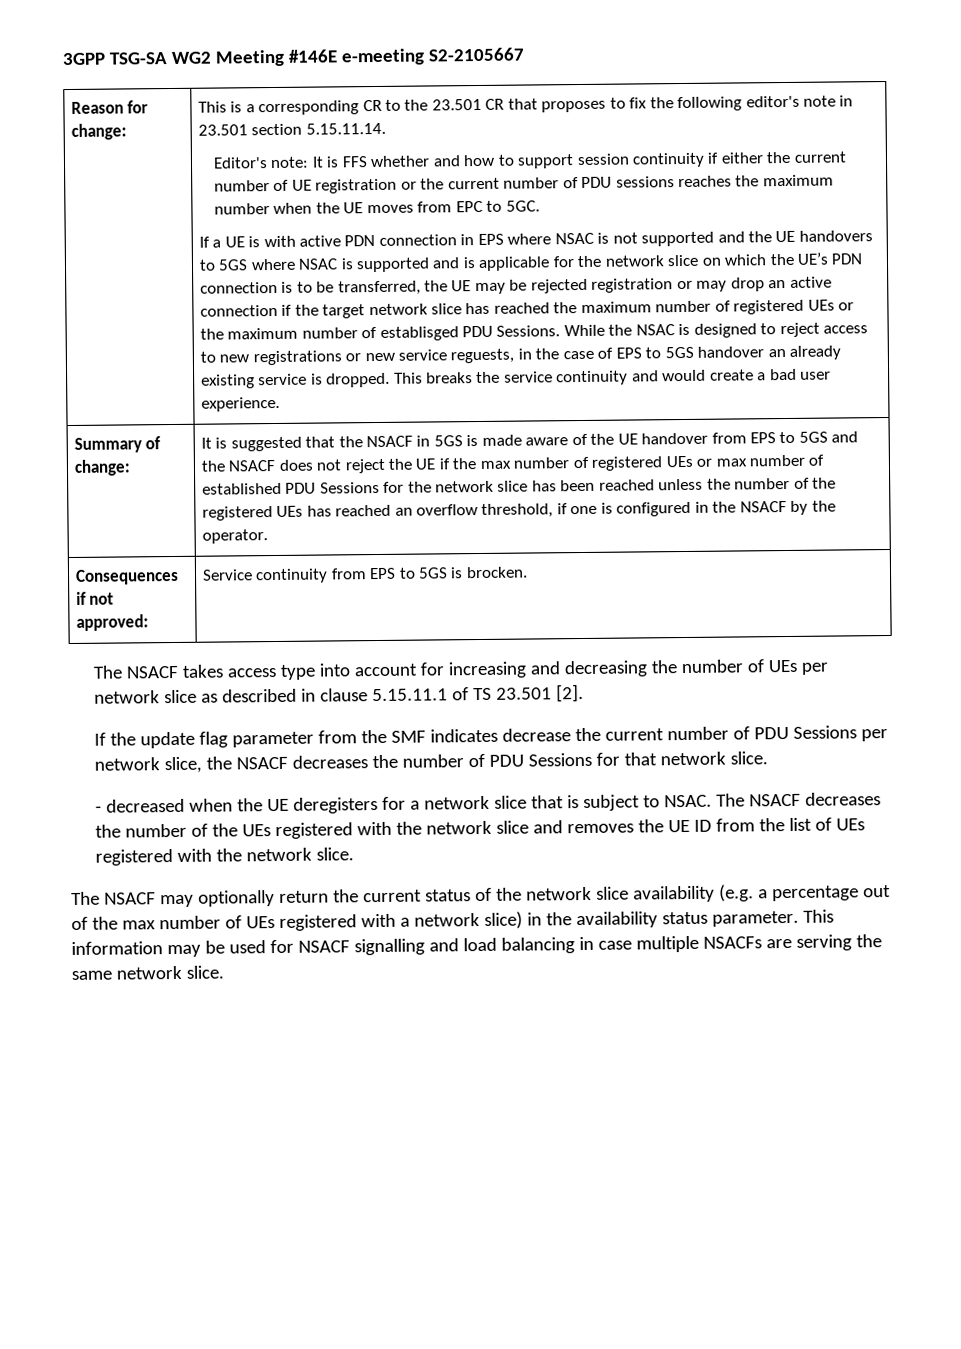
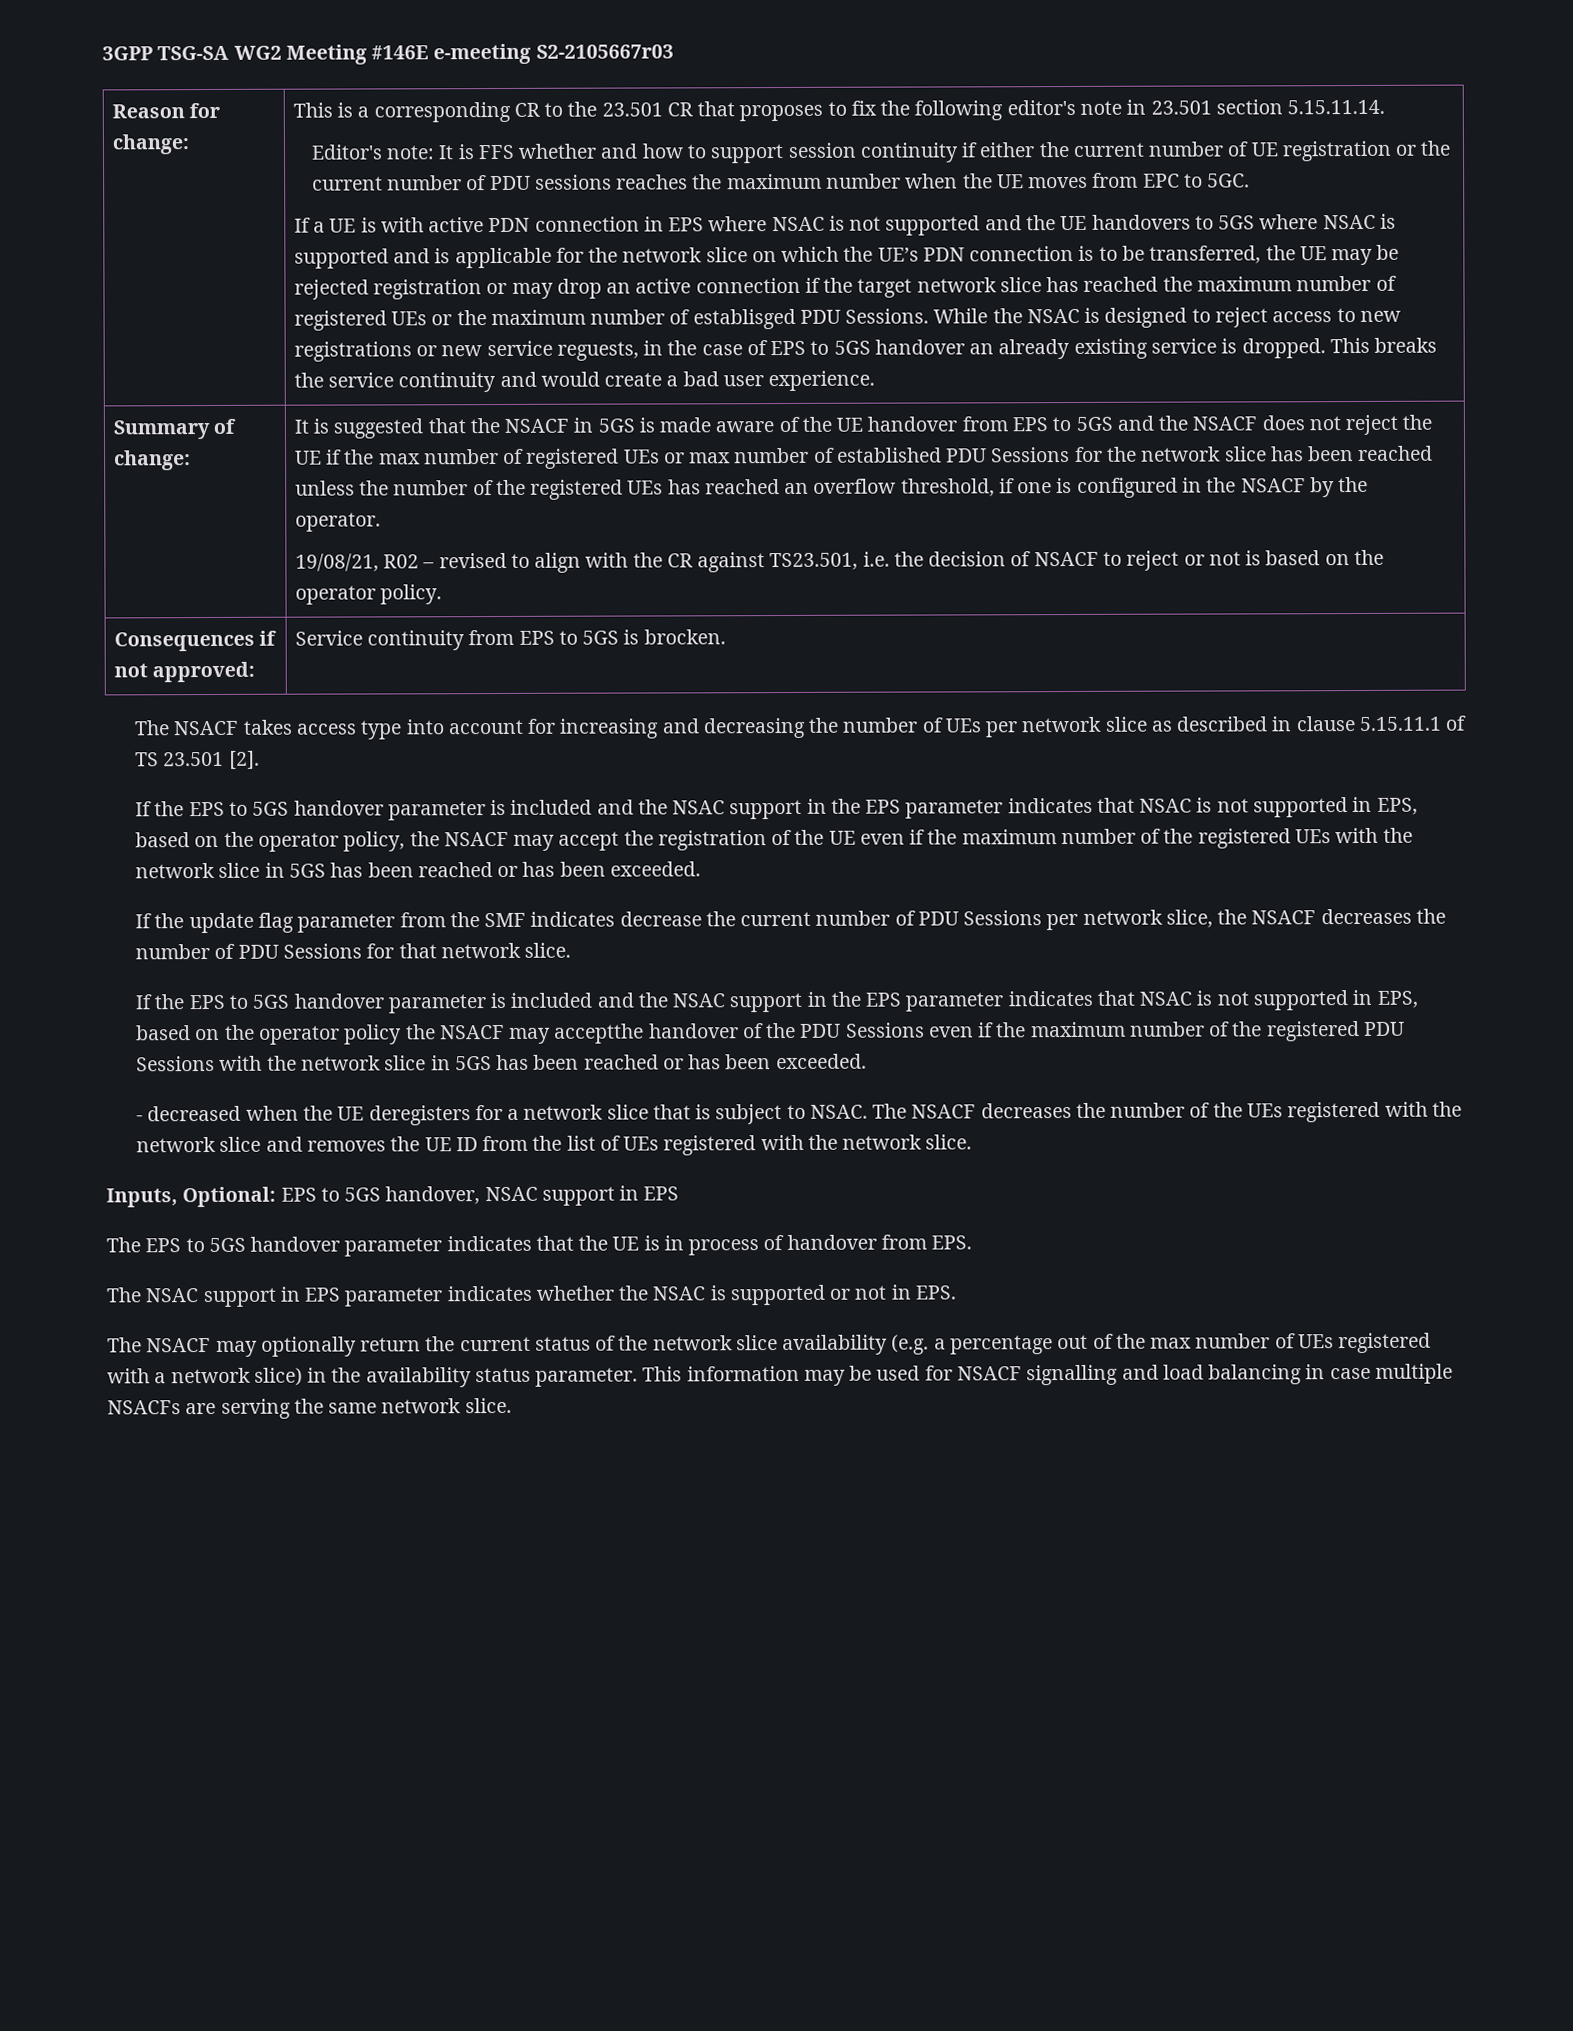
[427,47,525,62] S2-2105667 -> [535,44,674,59] S2-2105667r03
(268, 536) none -> [294,549,1384,573] [294,584,443,605] // 19/08/21, R02 – revised to align with the CR against TS23.501, i.e. the decision of NSACF to reject or not is based on the operator policy.
(585, 693) none -> [135,796,1418,821] [135,827,1413,852] [135,861,701,879] // If the EPS to 5GS handover parameter is included and the NSAC support in the EPS parameter indicates that NSAC is not supported in EPS, based on the operator policy, the NSACF may accept the registration of the UE even if the maximum number of the registered UEs with the network slice in 5GS has been reached or has been exceeded.
(769, 758) none -> [135,989,1418,1014] [136,1021,1406,1045] [136,1053,867,1072] // If the EPS to 5GS handover parameter is included and the NSAC support in the EPS parameter indicates that NSAC is not supported in EPS, based on the operator policy the NSACF may acceptthe handover of the PDU Sessions even if the maximum number of the registered PDU Sessions with the network slice in 5GS has been reached or has been exceeded.
(355, 854) none -> [106,1185,680,1208] [106,1234,973,1257] [106,1284,956,1308] // Inputs, Optional: EPS to 5GS handover, NSAC support in EPS // The EPS to 5GS handover parameter indicates that the UE is in process of handover from EPS. // The NSAC support in EPS parameter indicates whether the NSAC is supported or not in EPS.

